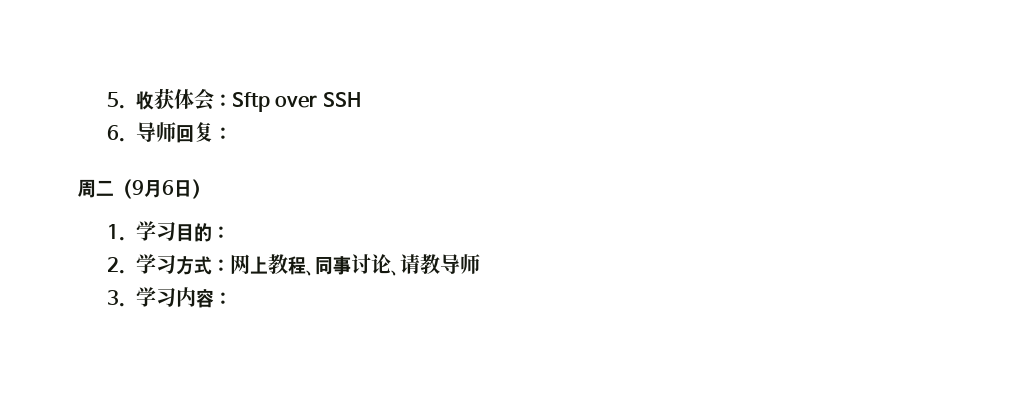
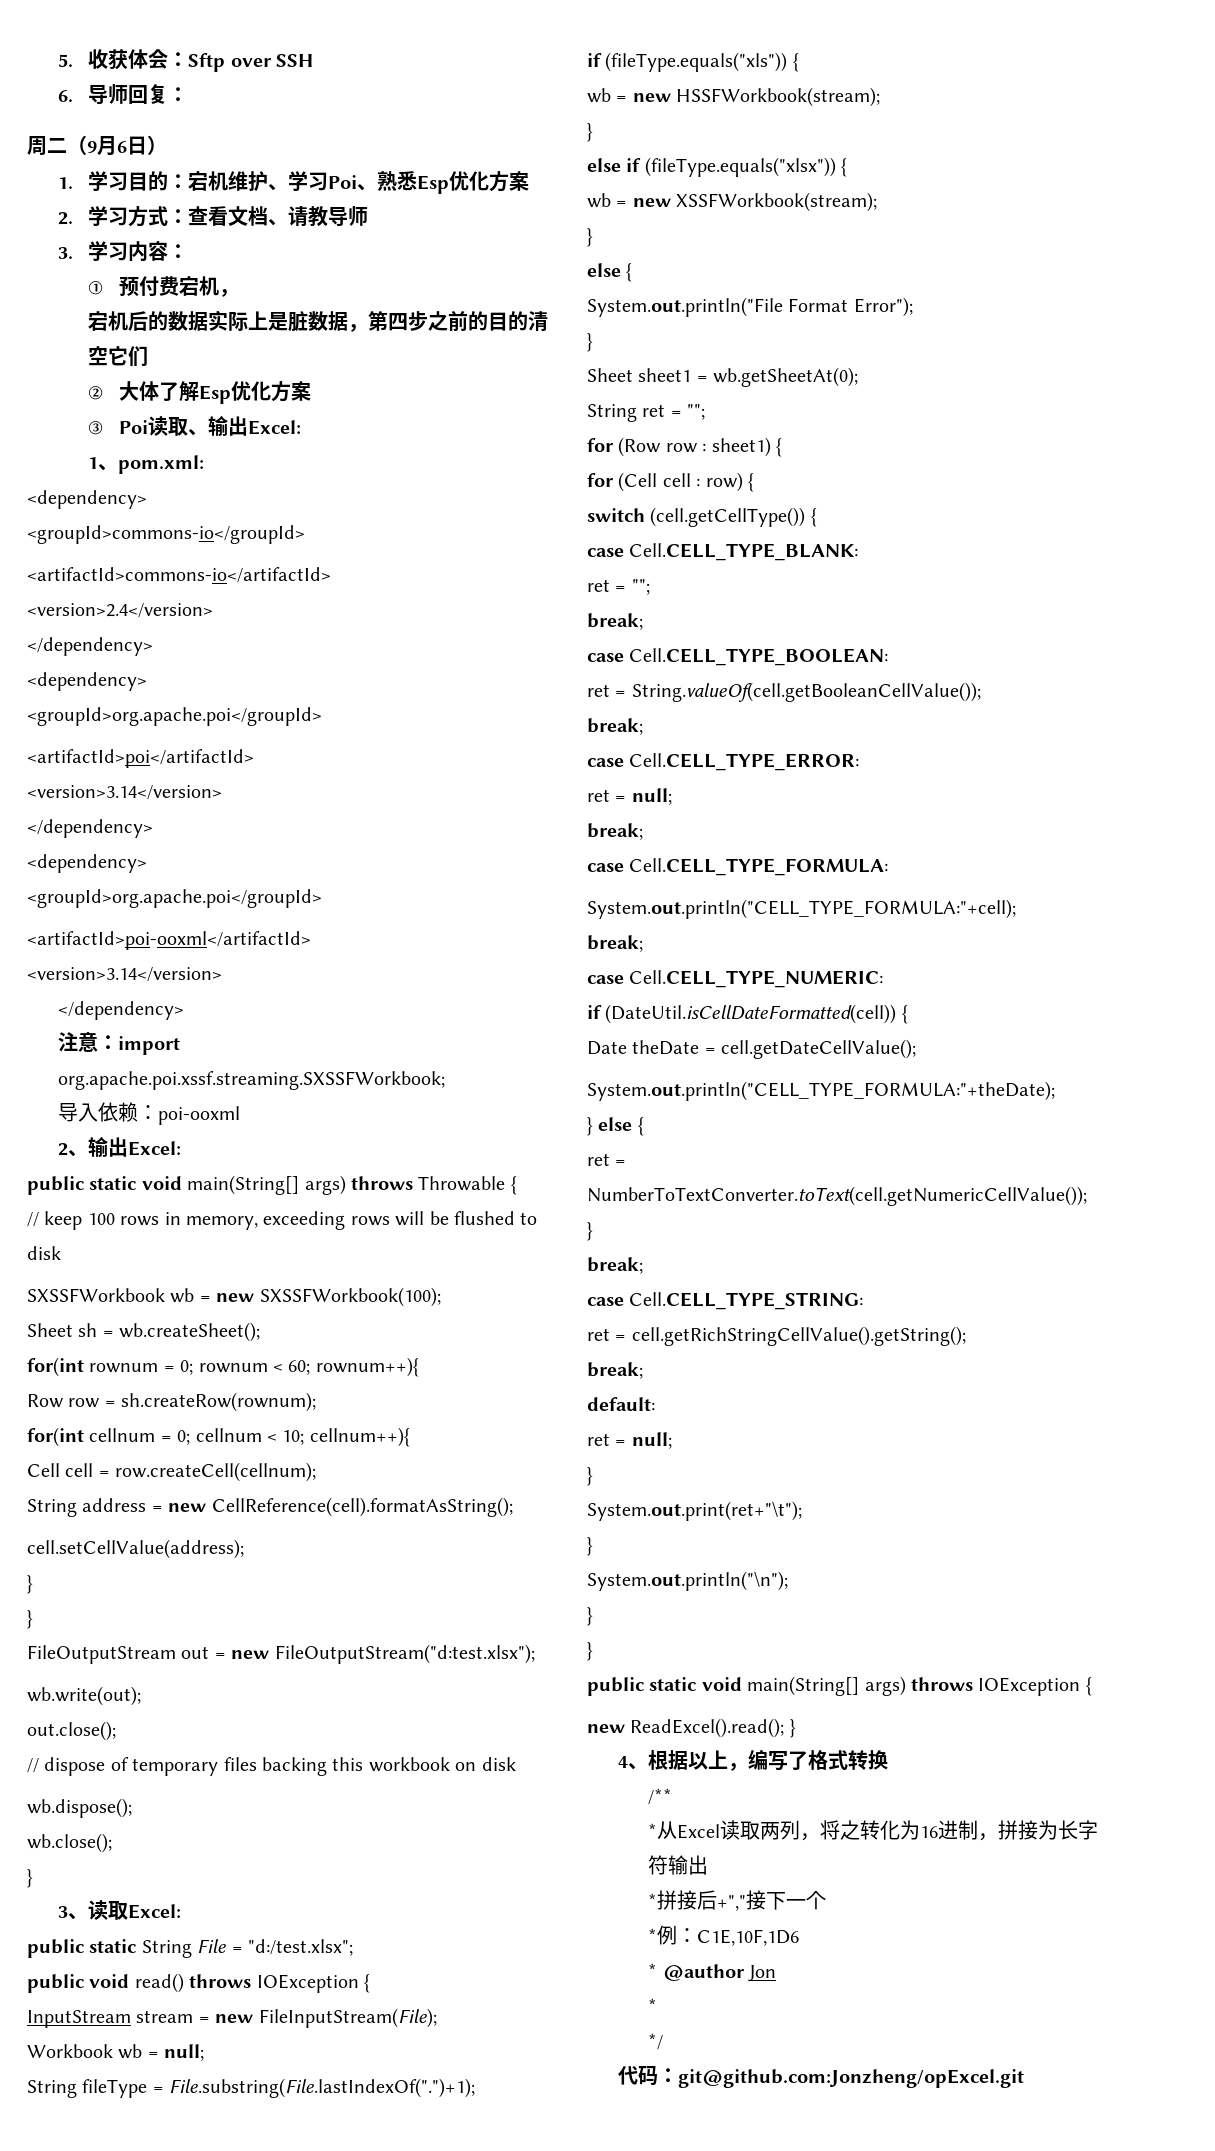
(230, 232) none -> [188,171,530,194] 宕机维护、学习Poi、熟悉Esp优化方案
[229,254,391,276] 网上教程、同事讨论 -> [188,206,269,226] 查看文档
(232, 298) none -> [88,276,239,297] [88,310,549,332] [88,346,149,367] [88,381,311,404] [88,416,301,436] [88,455,205,474] [27,490,147,509] [27,525,305,544] [27,567,331,583] [27,603,213,618] [27,637,153,656] [27,672,147,691] [27,707,322,726] [27,749,254,768] [27,785,222,800] [27,819,153,838] [27,854,147,873] [27,889,322,908] [27,931,311,950] [27,967,222,982] [57,1001,184,1020] [57,1032,180,1055] [57,1071,445,1090] [57,1102,240,1125] [57,1137,181,1157] [27,1175,517,1195] [27,1211,538,1230] [27,1246,61,1260] [27,1287,441,1307] [27,1322,261,1342] [27,1357,419,1377] [27,1392,317,1412] [27,1427,410,1447] [27,1462,317,1482] [27,1497,513,1517] [27,1539,244,1559] [27,1575,33,1594] [27,1610,33,1629] [27,1644,535,1664] [27,1686,141,1706] [27,1721,116,1741] [27,1757,516,1776] [27,1798,132,1818] [27,1833,112,1853] [27,1869,33,1888] [57,1900,181,1920] [27,1939,353,1958] [27,1973,370,1993] [27,2008,437,2028] [27,2044,205,2061] [27,2078,476,2098] [587,52,799,72] [587,87,881,107] [587,123,593,142] [587,157,848,177] [587,192,878,212] [587,228,593,247] [587,263,633,282] [587,297,913,317] [587,333,593,352] [587,367,859,387] [587,404,706,422] [587,437,782,457] [587,472,754,492] [587,507,817,527] [587,543,859,561] [587,579,650,595] [587,613,643,630] [587,648,889,666] [587,682,981,702] [587,718,643,735] [587,753,860,771] [587,788,672,805] [587,823,643,840] [587,858,889,876] [587,899,1016,919] [587,935,643,952] [587,970,884,988] [587,1004,908,1024] [587,1039,917,1059] [587,1081,1055,1101] [587,1117,644,1136] [587,1153,627,1166] [587,1186,1087,1206] [587,1222,593,1241] [587,1257,643,1274] [587,1292,864,1310] [587,1326,966,1346] [587,1362,643,1379] [587,1397,655,1411] [587,1432,672,1449] [587,1467,593,1486] [587,1501,802,1521] [587,1537,593,1556] [587,1571,788,1591] [587,1607,593,1626] [587,1642,593,1661] [587,1676,1092,1696] [587,1718,796,1738] [617,1749,888,1771] [648,1788,673,1805] [648,1820,1099,1841] [648,1855,709,1875] [648,1890,827,1911] [648,1925,800,1946] [648,1963,777,1982] [648,1998,658,2013] [648,2033,664,2050] [617,2065,1024,2088] // ①预付费宕机， // 宕机后的数据实际上是脏数据，第四步之前的目的清空它们 // ②大体了解Esp优化方案 // ③ Poi读取、输出Excel: // 1、pom.xml: // <dependency> // <groupId>commons-io</groupId> // <artifactId>commons-io</artifactId> // <version>2.4</version> // </dependency> // <dependency> // <groupId>org.apache.poi</groupId> // <artifactId>poi</artifactId> // <version>3.14</version> // </dependency> // <dependency> // <groupId>org.apache.poi</groupId> // <artifactId>poi-ooxml</artifactId> // <version>3.14</version> // </dependency> // 注意：import org.apache.poi.xssf.streaming.SXSSFWorkbook; // 导入依赖：poi-ooxml // 2、输出Excel: // public static void main(String[] args) throws Throwable { // // keep 100 rows in memory, exceeding rows will be flushed to disk // SXSSFWorkbook wb = new SXSSFWorkbook(100); // Sheet sh = wb.createSheet(); // for(int rownum = 0; rownum < 60; rownum++){ // Row row = sh.createRow(rownum); // for(int cellnum = 0; cellnum < 10; cellnum++){ // Cell cell = row.createCell(cellnum); // String address = new CellReference(cell).formatAsString(); // cell.setCellValue(address); // } // } // FileOutputStream out = new FileOutputStream("d:test.xlsx"); // wb.write(out); // out.close(); // // dispose of temporary files backing this workbook on disk // wb.dispose(); // wb.close(); // } // 3、读取Excel: // public static String File = "d:/test.xlsx"; // public void read() throws IOException { // InputStream stream = new FileInputStream(File); // Workbook wb = null; // String fileType = File.substring(File.lastIndexOf(".")+1); // if (fileType.equals("xls")) { // wb = new HSSFWorkbook(stream); // } // else if (fileType.equals("xlsx")) { // wb = new XSSFWorkbook(stream); // } // else { // System.out.println("File Format Error"); // } // Sheet sheet1 = wb.getSheetAt(0); // String ret = ""; // for (Row row : sheet1) { // for (Cell cell : row) { // switch (cell.getCellType()) { // case Cell.CELL_TYPE_BLANK: // ret = ""; // break; // case Cell.CELL_TYPE_BOOLEAN: // ret = String.valueOf(cell.getBooleanCellValue()); // break; // case Cell.CELL_TYPE_ERROR: // ret = null; // break; // case Cell.CELL_TYPE_FORMULA: // System.out.println("CELL_TYPE_FORMULA:"+cell); // break; // case Cell.CELL_TYPE_NUMERIC: // if (DateUtil.isCellDateFormatted(cell)) { // Date theDate = cell.getDateCellValue(); // System.out.println("CELL_TYPE_FORMULA:"+theDate); // } else { // ret = NumberToTextConverter.toText(cell.getNumericCellValue()); // } // break; // case Cell.CELL_TYPE_STRING: // ret = cell.getRichStringCellValue().getString(); // break; // default: // ret = null; // } // System.out.print(ret+"\t"); // } // System.out.println("\n"); // } // } // public static void main(String[] args) throws IOException { // new ReadExcel().read(); } // 4、根据以上，编写了格式转换 // /** // *从Excel读取两列，将之转化为16进制，拼接为长字符输出 // *拼接后+","接下一个 // *例：C1E,10F,1D6 // * @author Jon // * // */ // 代码：git@github.com:Jonzheng/opExcel.git

